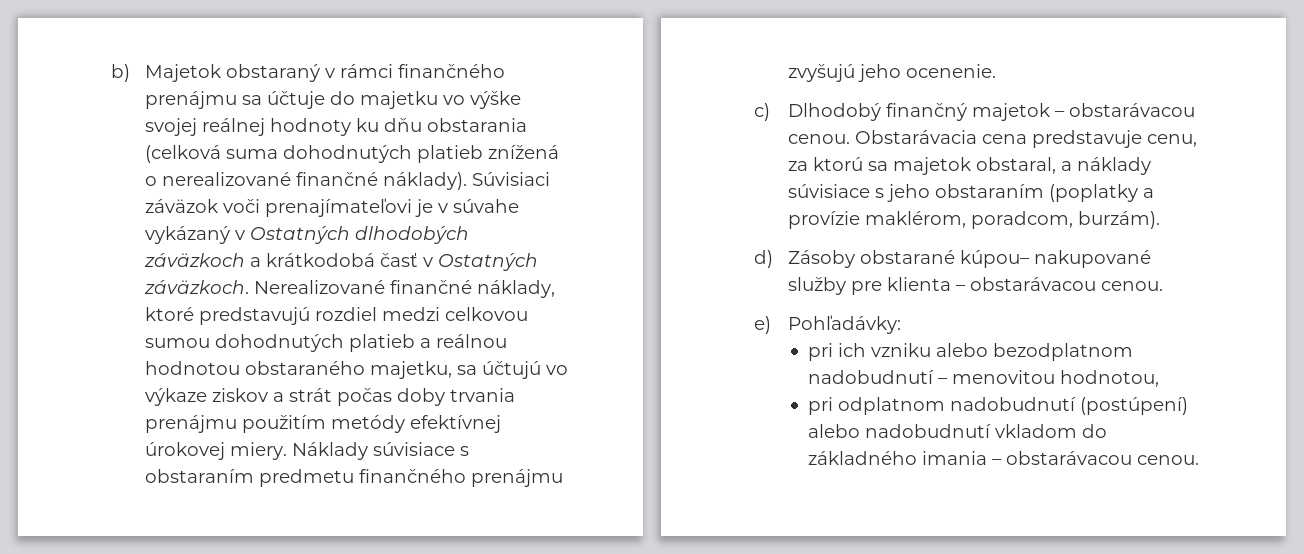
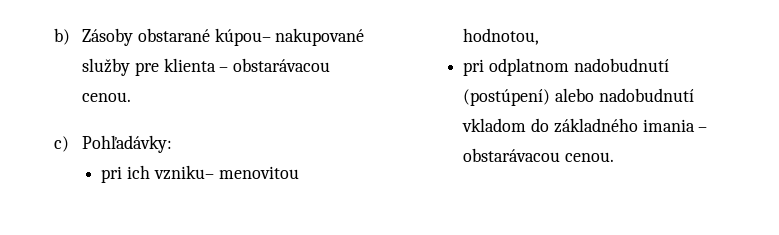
[144,64,505,82] [144,91,521,109] [144,118,527,136] [144,145,559,163] [144,172,550,190] [144,198,519,217] [144,226,469,244] [143,252,538,271] [143,280,555,298] [144,307,528,325] [144,334,507,352] [144,361,568,379] [144,388,515,406] [144,415,501,433] [144,442,469,460] [144,469,563,487] [787,64,996,82] [754,103,1195,121] [787,130,1197,148] [787,157,1151,175] [787,184,1154,202] [787,211,1160,229] [754,250,773,268] Majetok obstaraný v rámci finančného prenájmu sa účtuje do majetku vo výške svojej reálnej hodnoty ku dňu obstarania (celková suma dohodnutých platieb znížená o nerealizované finančné náklady). Súvisiaci záväzok voči prenajímateľovi je v súvahe vykázaný v Ostatných dlhodobých záväzkoch a krátkodobá časť v Ostatných záväzkoch. Nerealizované finančné náklady, ktoré predstavujú rozdiel medzi celkovou sumou dohodnutých platieb a reálnou hodnotou obstaraného majetku, sa účtujú vo výkaze ziskov a strát počas doby trvania prenájmu použitím metódy efektívnej úrokovej miery. Náklady súvisiace s obstaraním predmetu finančného prenájmu zvyšujú jeho ocenenie. // c) Dlhodobý finančný majetok – obstarávacou cenou. Obstarávacia cena predstavuje cenu, za ktorú sa majetok obstaral, a náklady súvisiace s jeho obstaraním (poplatky a provízie maklérom, poradcom, burzám). // d) -> (70, 36) none
[754,316,771,334] e) -> [54,136,69,152] c)
[870,343,1133,361] [807,370,948,384] vzniku alebo bezodplatnom nadobudnutí – -> [153,165,214,180] vzniku–

